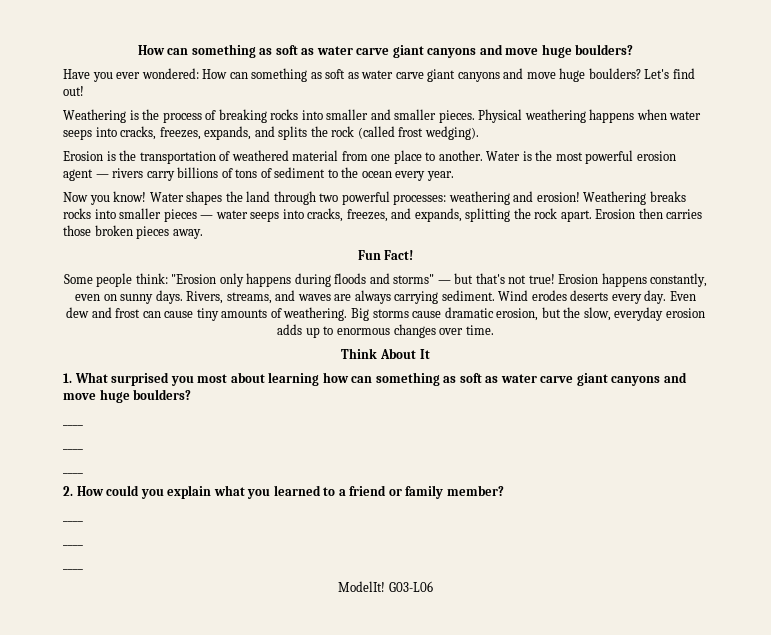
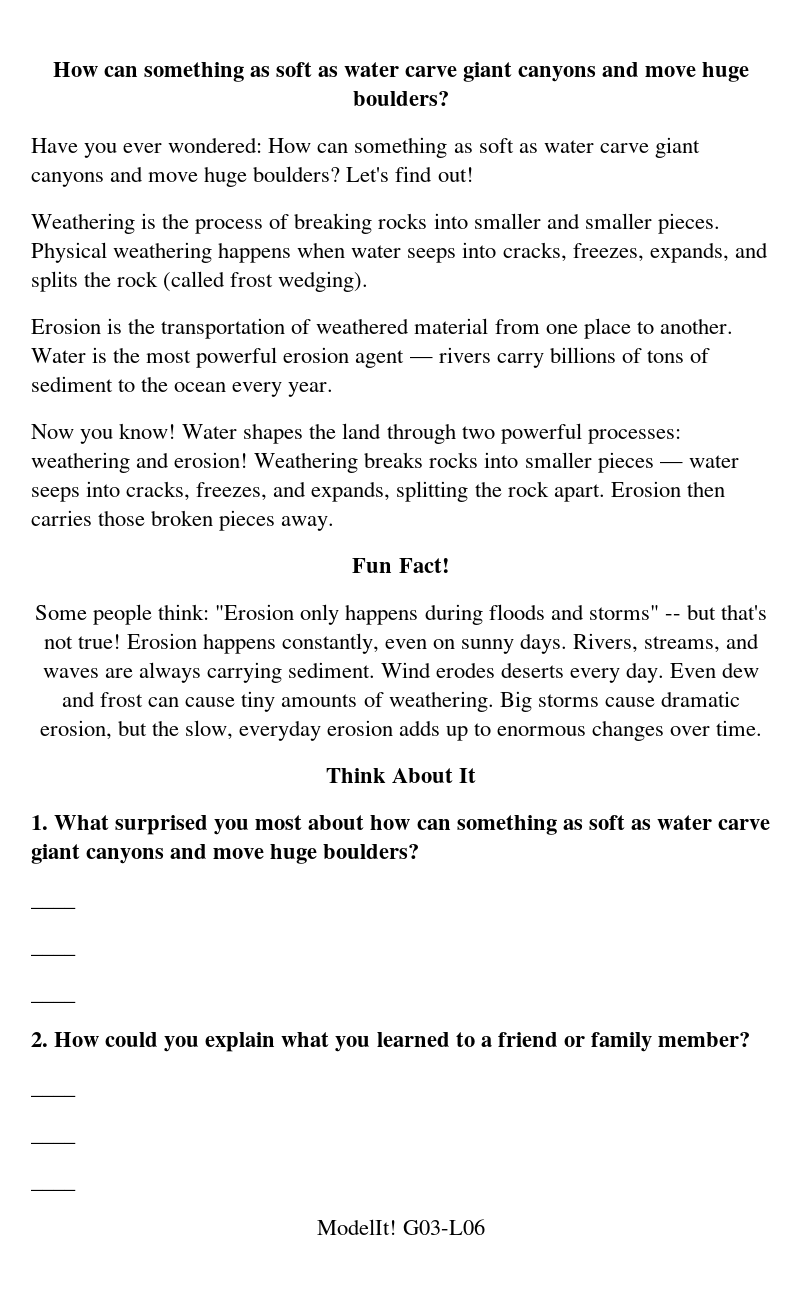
[437,280,451,284] — -> [664,614,681,620] --
[268,372,320,386] learning -> (365, 822) none

